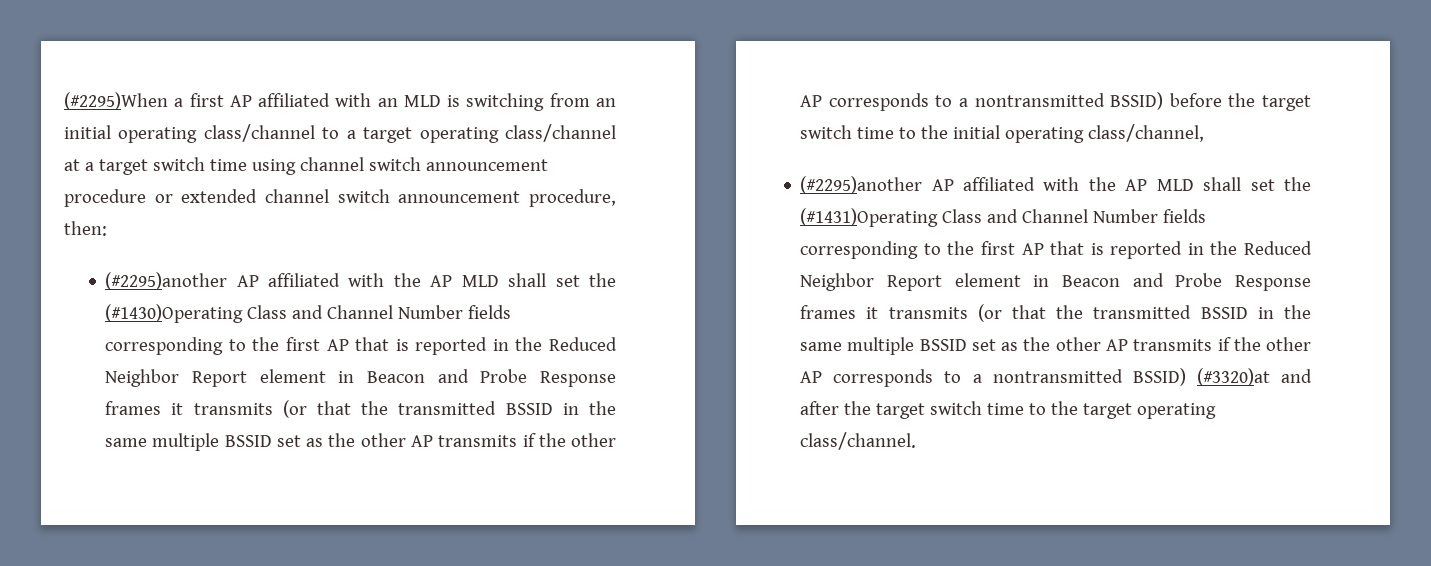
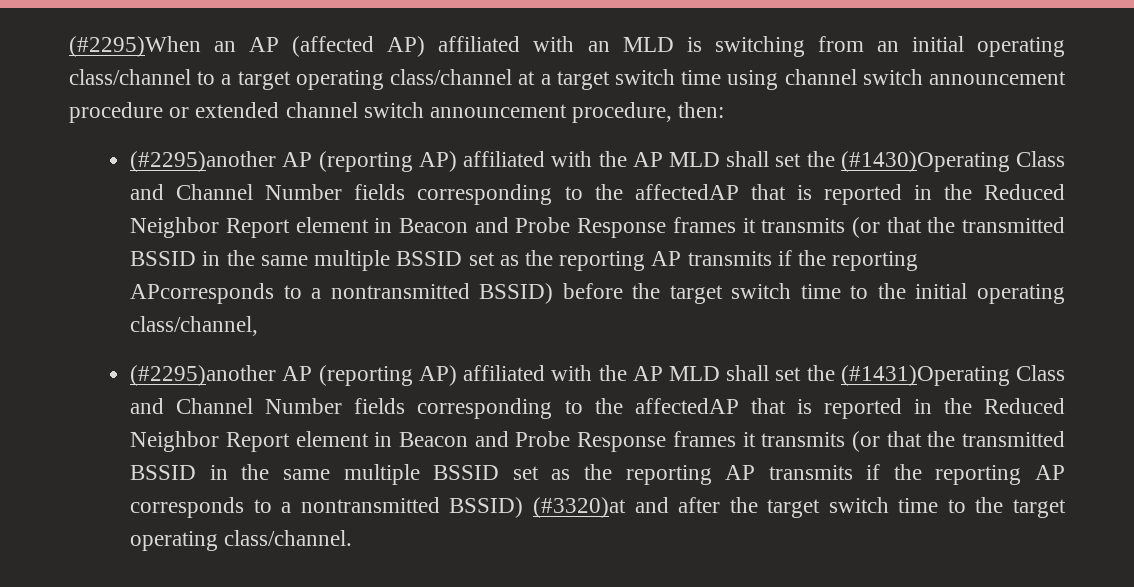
[174,93,252,107] a first AP -> [214,36,426,57] an AP (affected AP)
(259, 281) none -> [318,151,457,172] (reporting AP)
[285,337,349,351] first AP -> [634,184,739,200] affectedAP
[360,433,617,447] [800,93,929,111] other AP transmits if the other AP corresponds -> [559,250,919,271] [130,283,275,304] reporting AP transmits if the reporting APcorresponds
(954, 185) none -> [318,365,457,386] (reporting AP)
[980,241,1044,255] first AP -> [634,398,739,414] affectedAP
[1055,337,1312,351] other AP transmits if the other -> [625,464,1022,485] reporting AP transmits if the reporting

